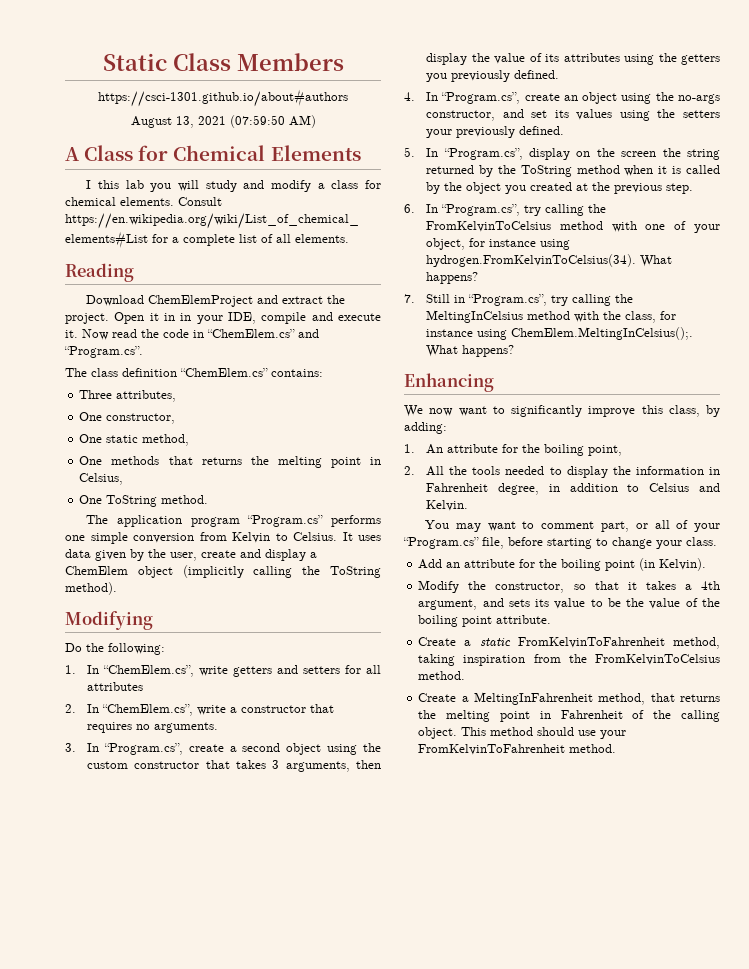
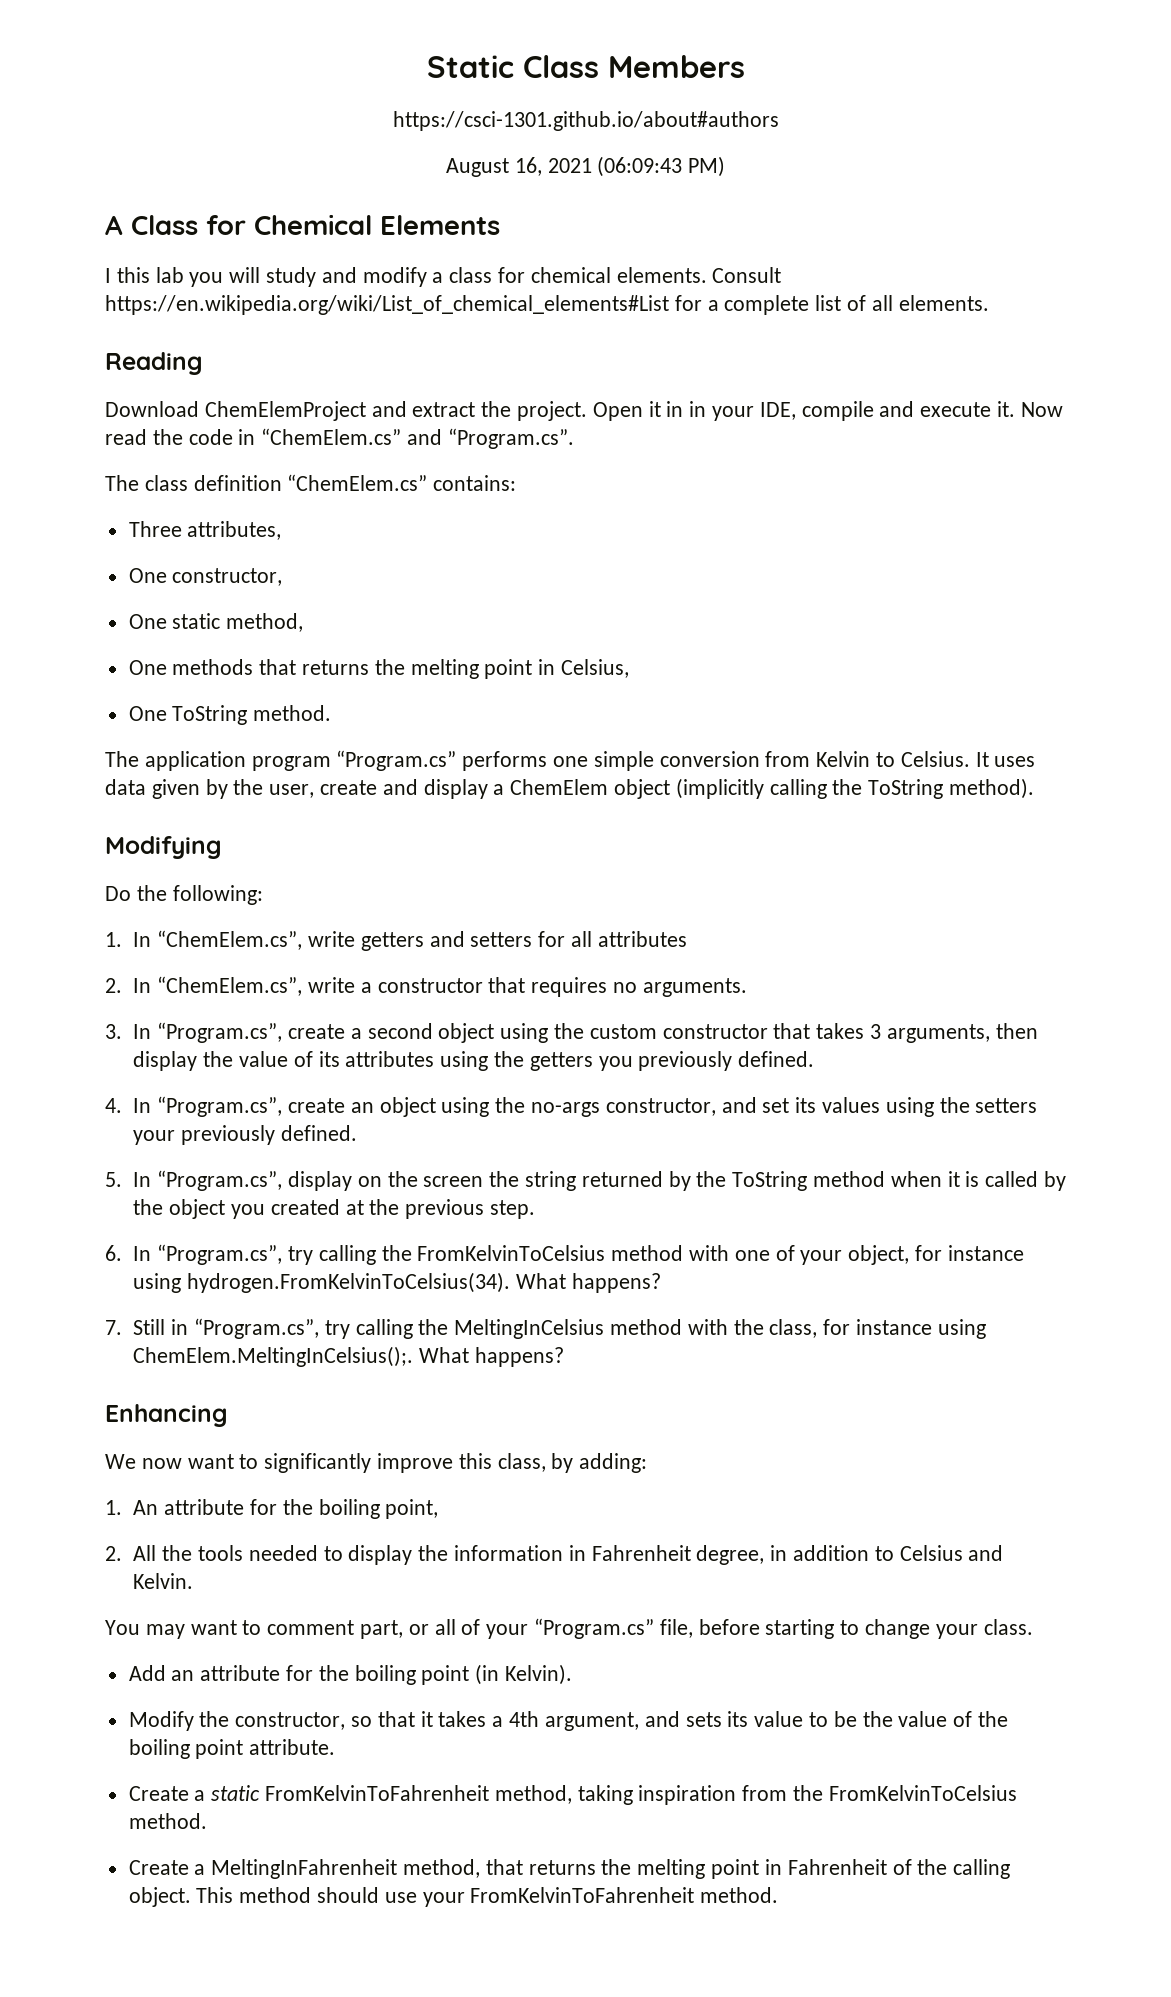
[175,115,316,128] 13, 2021 (07:59:50 AM) -> [514,156,726,177] 16, 2021 (06:09:43 PM)

